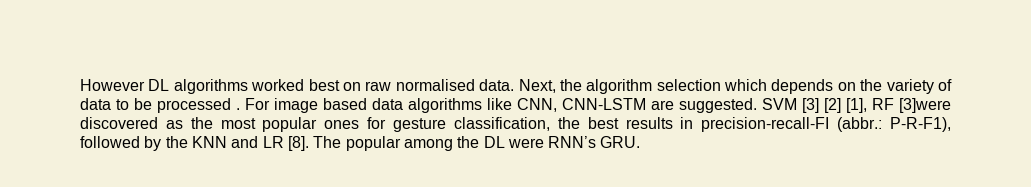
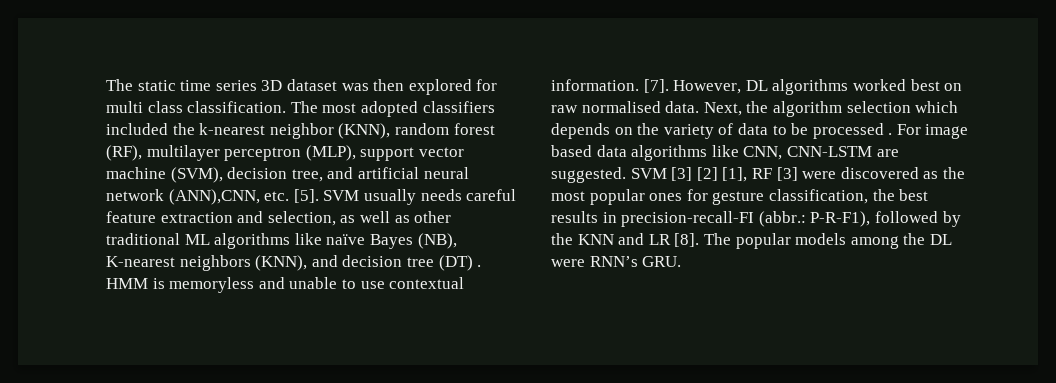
[80,79,145,91] However -> [106,79,498,95] [106,101,495,117] [106,123,495,139] [106,145,464,161] [106,167,469,183] [106,189,517,205] [106,211,452,226] [106,233,457,249] [106,255,482,271] [106,277,465,293] [551,79,742,94] The static time series 3D dataset was then explored for multi class classification. The most adopted classifiers included the k-nearest neighbor (KNN), random forest (RF), multilayer perceptron (MLP), support vector machine (SVM), decision tree, and artificial neural network (ANN),CNN, etc. [5]. SVM usually needs careful feature extraction and selection, as well as other traditional ML algorithms like naïve Bayes (NB), K-nearest neighbors (KNN), and decision tree (DT) . HMM is memoryless and unable to use contextual information. [7]. However,
[899,98,951,113] [3]were -> [776,167,837,181] [3] were
(401, 143) none -> [795,233,847,245] models

